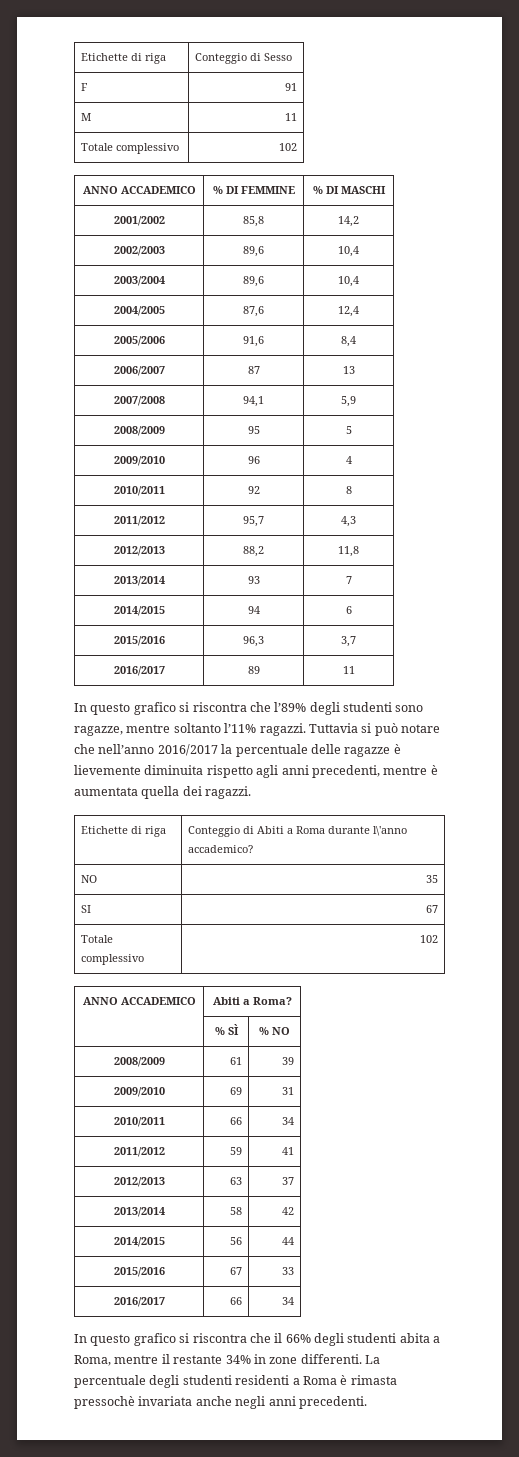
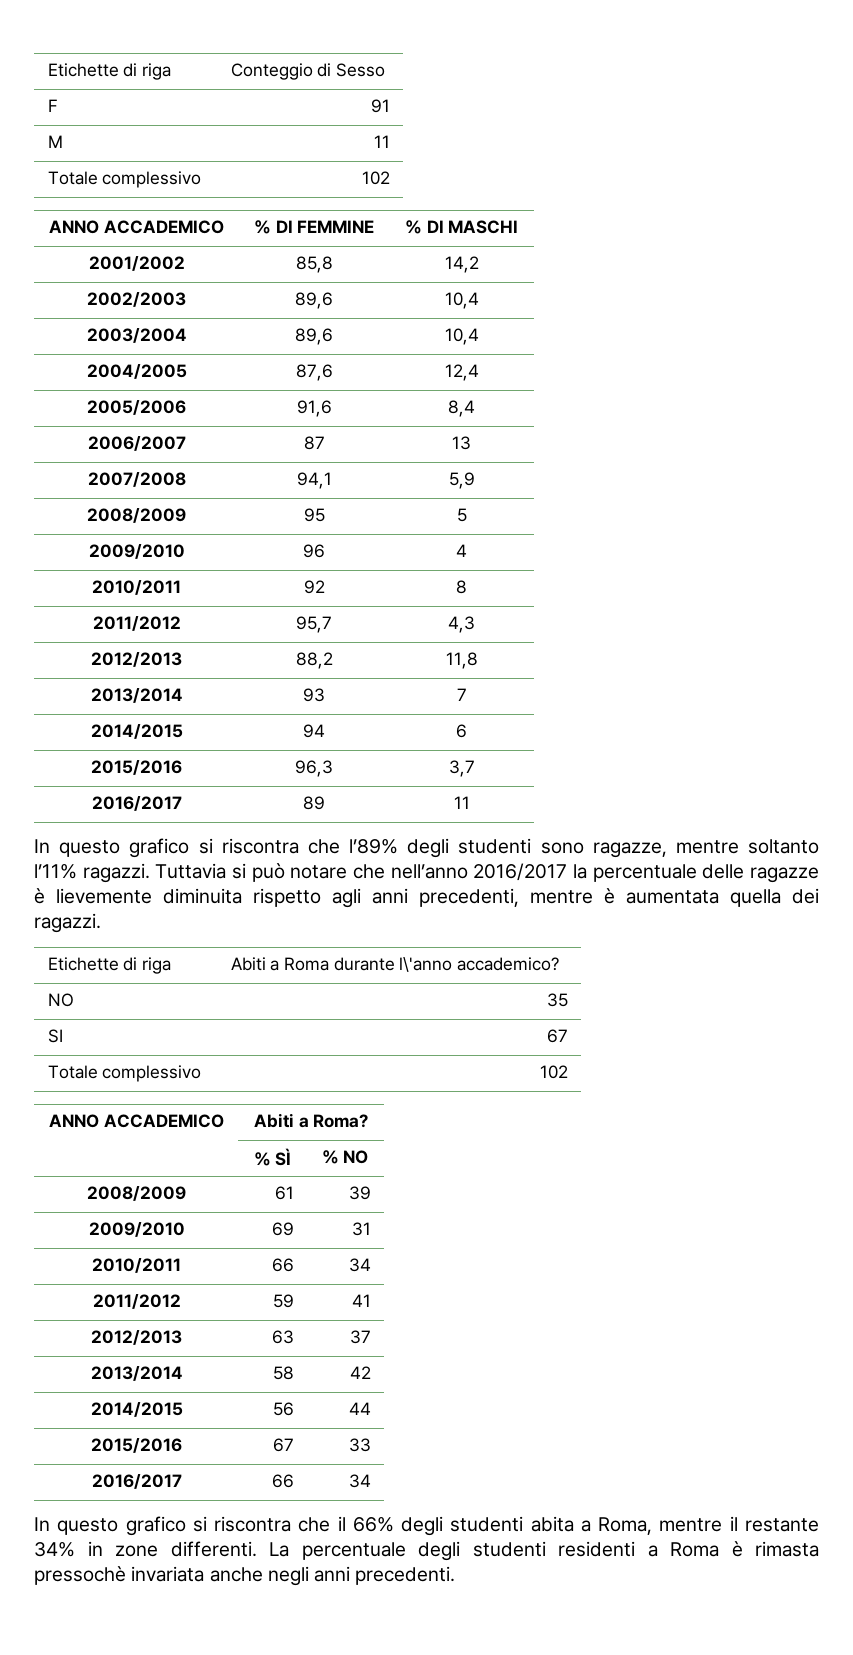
[188,826,255,837] Conteggio di -> (171, 965) none

